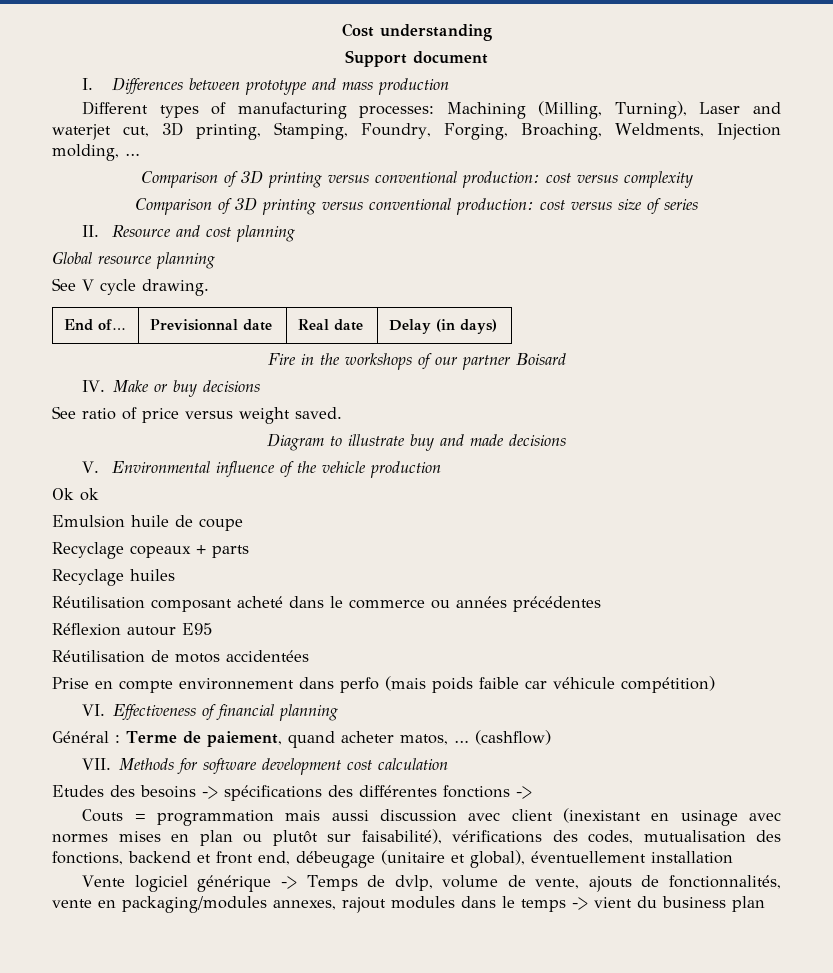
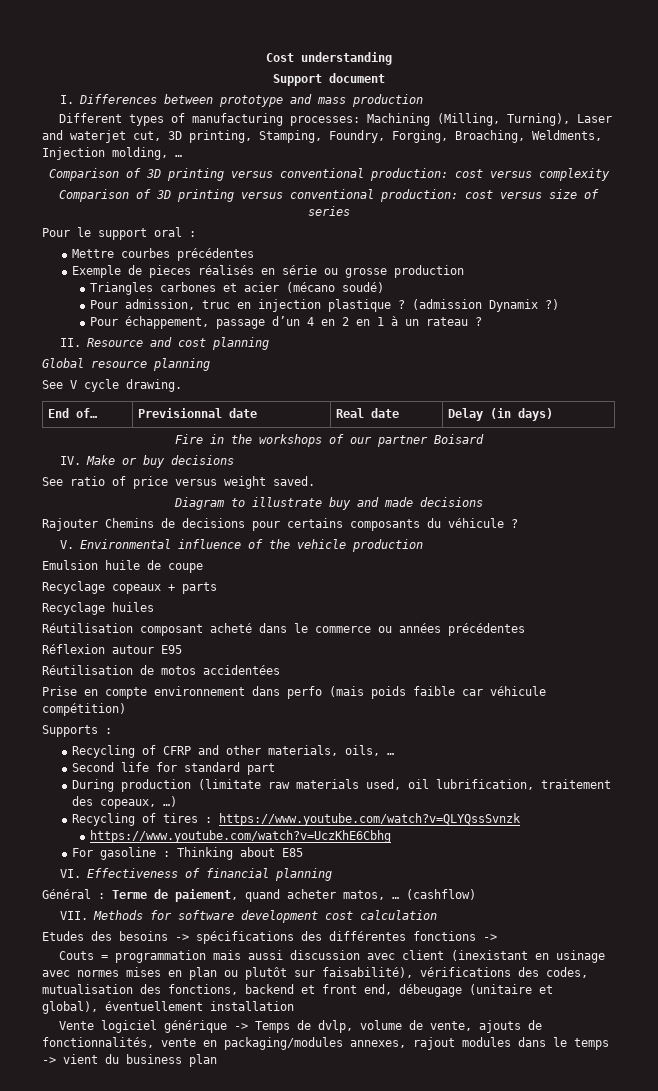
(698, 204) none -> [42,227,196,240] [72,248,255,261] [72,265,465,278] [90,282,385,295] [90,299,560,312] [90,316,483,329] // Pour le support oral : // Mettre courbes précédentes // Exemple de pieces réalisés en série ou grosse production // Triangles carbones et acier (mécano soudé) // Pour admission, truc en injection plastique ? (admission Dynamix ?) // Pour échappement, passage d’un 4 en 2 en 1 à un rateau ?
(566, 440) none -> [42,518,518,531] // Rajouter Chemins de decisions pour certains composants du véhicule ?
[52,488,99,501] // Ok ok -> (423, 545) none
(715, 684) none -> [42,725,112,737] [72,745,395,758] [72,762,276,775] [72,779,612,792] [72,796,178,809] [72,813,522,826] [90,830,392,843] [72,847,304,860] // Supports : // Recycling of CFRP and other materials, oils, … // Second life for standard part // During production (limitate raw materials used, oil lubrification, traitement des copeaux, …) // Recycling of tires : https://www.youtube.com/watch?v=QLYQssSvnzk // https://www.youtube.com/watch?v=UczKhE6Cbhg // For gasoline : Thinking about E85

